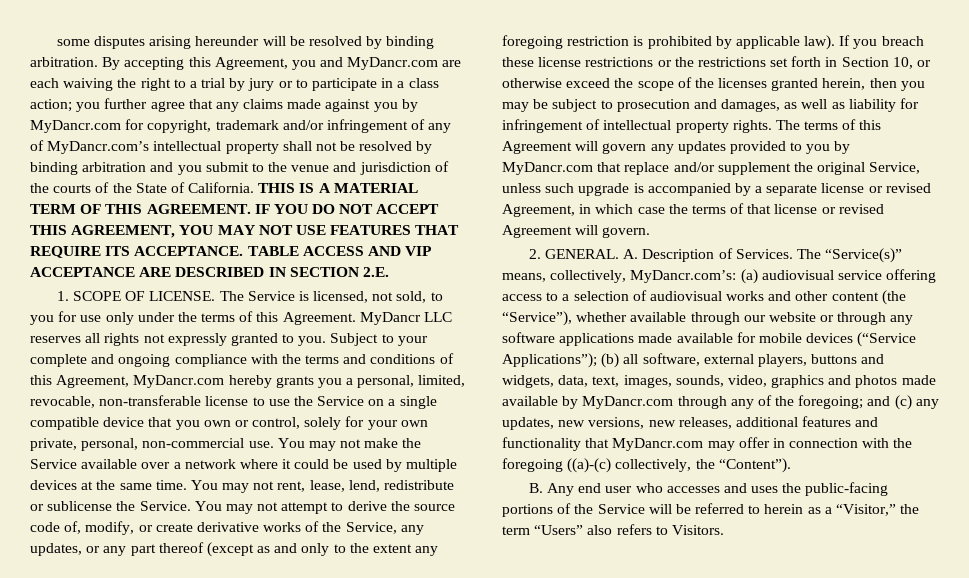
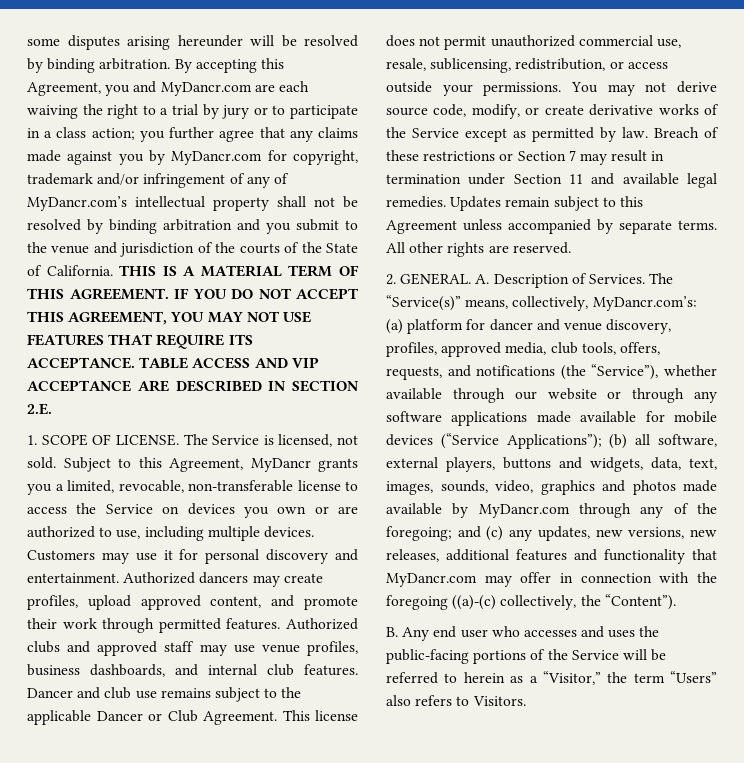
[396,291,443,303] [30,311,453,325] [30,333,428,346] [30,353,454,367] [30,375,272,388] sold, to you for use only under the terms of this Agreement. MyDancr LLC reserves all rights not expressly granted to you. Subject to your complete and ongoing compliance with the terms and conditions of this Agreement, MyDancr.com hereby -> [27,457,311,472] sold. Subject to this Agreement, MyDancr
[357,375,415,388] personal, -> (64, 487) none
[268,399,290,406] use -> [27,507,67,514] access
[388,396,437,409] [30,416,428,430] [30,438,422,451] [30,459,458,472] [30,480,455,493] [30,501,456,514] [30,521,82,534] a single compatible device that you own or control, solely for your own private, personal, non-commercial use. You may not make the Service available over a network where it could be used by multiple devices at the same time. You may not rent, lease, lend, redistribute or sublicense the Service. You may not attempt to derive the source code of, -> [187,503,358,518] [27,526,314,541] [27,549,358,564] [27,572,323,587] [27,595,358,610] [27,618,358,633] [27,641,358,656] [27,664,358,677] [27,687,302,702] [27,710,358,725] [386,35,681,50] [386,58,668,73] [386,81,717,96] [386,104,467,117] devices you own or are authorized to use, including multiple devices. Customers may use it for personal discovery and entertainment. Authorized dancers may create profiles, upload approved content, and promote their work through permitted features. Authorized clubs and approved staff may use venue profiles, business dashboards, and internal club features. Dancer and club use remains subject to the applicable Dancer or Club Agreement. This license does not permit unauthorized commercial use, resale, sublicensing, redistribution, or access outside your permissions. You may not derive source code,
[345,522,424,535] [30,542,439,557] [502,35,924,50] [502,56,932,69] [502,77,925,91] [502,98,920,112] [502,119,882,133] [502,141,851,154] [502,162,921,175] [502,183,931,196] [502,203,884,217] [502,225,651,238] Service, any updates, or any part thereof (except as and only to the extent any foregoing restriction is prohibited by applicable law). If you breach these license restrictions or the restrictions set forth in Section 10, or otherwise exceed the scope of the licenses granted herein, then you may be subject to prosecution and damages, as well as liability for infringement of intellectual property rights. The terms of this Agreement will govern any updates provided to you by MyDancr.com that replace and/or supplement the original Service, unless such upgrade is accompanied by a separate license or revised Agreement, in which case the terms of that license or revised Agreement will govern. -> [412,127,719,142] [386,150,665,165] [386,173,717,188] [386,196,643,211] [386,219,717,234] [386,242,571,257] Service except as permitted by law. Breach of these restrictions or Section 7 may result in termination under Section 11 and available legal remedies. Updates remain subject to this Agreement unless accompanied by separate terms. All other rights are reserved.
[761,269,937,283] [502,290,879,301] audiovisual service offering access to a selection of audiovisual works and other content -> [407,319,672,334] [386,342,660,357] [386,365,556,380] platform for dancer and venue discovery, profiles, approved media, club tools, offers, requests, and notifications

